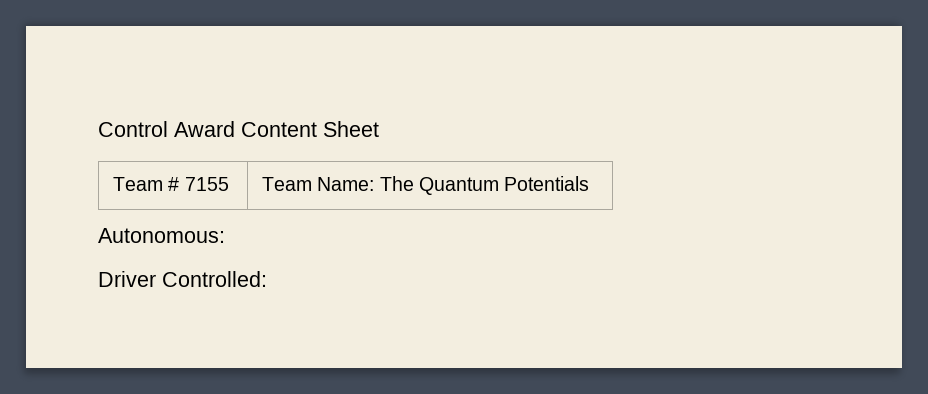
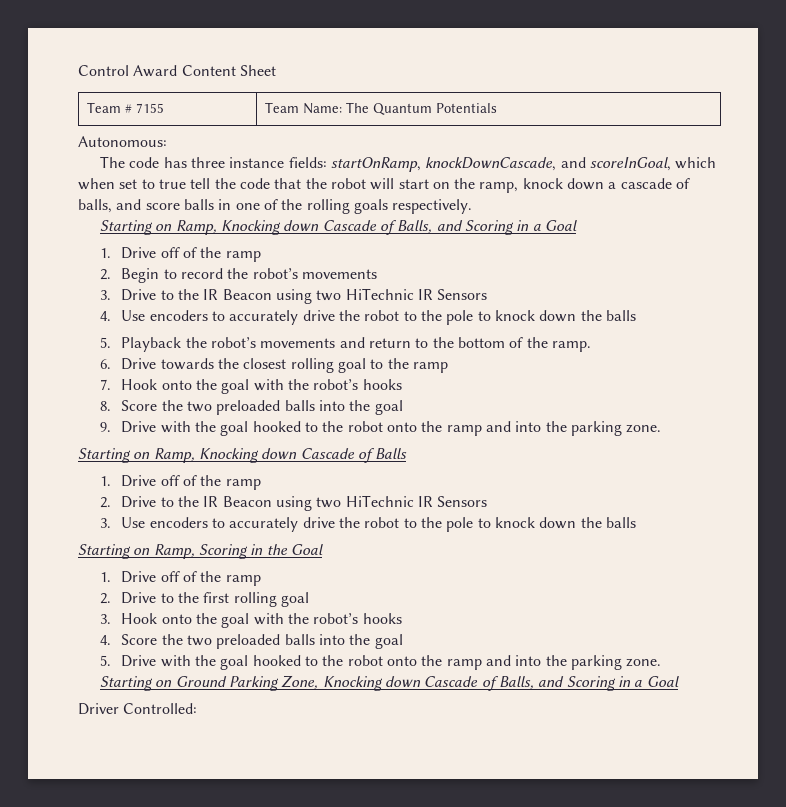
(225, 235) none -> [100,156,717,172] [78,178,691,193] [78,199,473,214] [100,220,578,235] [99,247,261,262] [99,268,377,283] [99,288,488,304] [99,310,636,325] [99,337,591,352] [99,358,448,373] [99,379,402,394] [99,400,403,415] [99,421,662,436] [78,448,408,463] [99,475,261,490] [99,495,488,511] [99,517,636,532] [78,544,323,559] [99,571,261,586] [99,592,309,607] [99,613,402,628] [99,634,403,649] [99,655,662,670] [100,675,679,691] // The code has three instance fields: startOnRamp, knockDownCascade, and scoreInGoal, which when set to true tell the code that the robot will start on the ramp, knock down a cascade of balls, and score balls in one of the rolling goals respectively. // Starting on Ramp, Knocking down Cascade of Balls, and Scoring in a Goal // 1. Drive off of the ramp // 2. Begin to record the robot’s movements // 3. Drive to the IR Beacon using two HiTechnic IR Sensors // 4. Use encoders to accurately drive the robot to the pole to knock down the balls // 5. Playback the robot’s movements and return to the bottom of the ramp. // 6. Drive towards the closest rolling goal to the ramp // 7. Hook onto the goal with the robot’s hooks // 8. Score the two preloaded balls into the goal // 9. Drive with the goal hooked to the robot onto the ramp and into the parking zone. // Starting on Ramp, Knocking down Cascade of Balls // 1. Drive off of the ramp // 2. Drive to the IR Beacon using two HiTechnic IR Sensors // 3. Use encoders to accurately drive the robot to the pole to knock down the balls // Starting on Ramp, Scoring in the Goal // 1. Drive off of the ramp // 2. Drive to the first rolling goal // 3. Hook onto the goal with the robot’s hooks // 4. Score the two preloaded balls into the goal // 5. Drive with the goal hooked to the robot onto the ramp and into the parking zone. // Starting on Ground Parking Zone, Knocking down Cascade of Balls, and Scoring in a Goal

